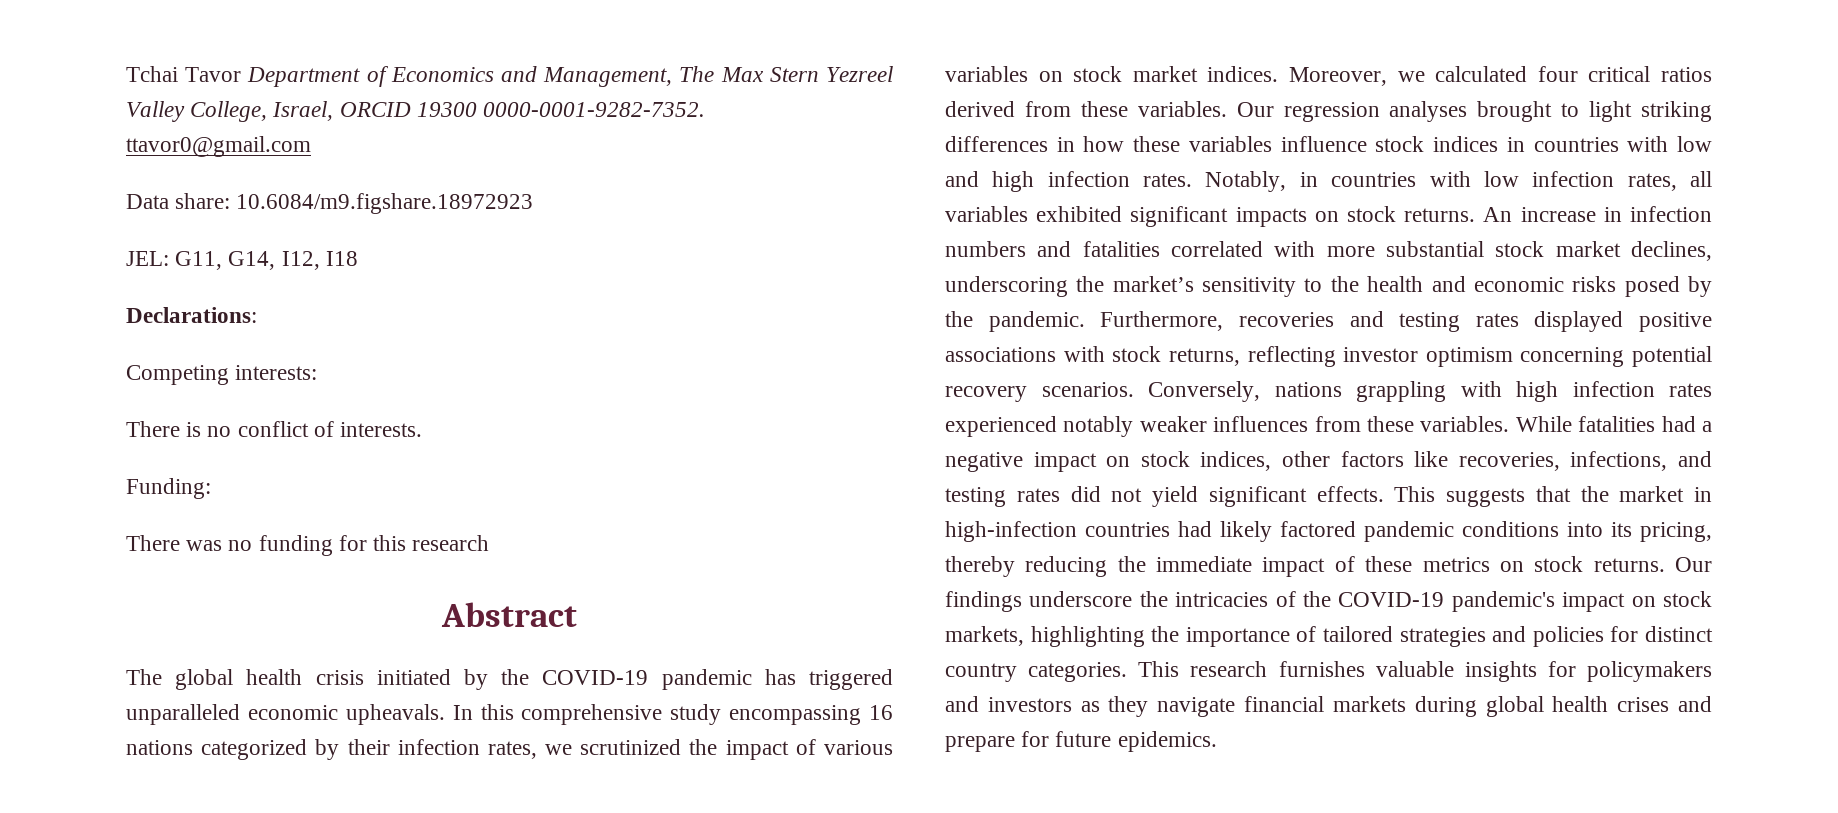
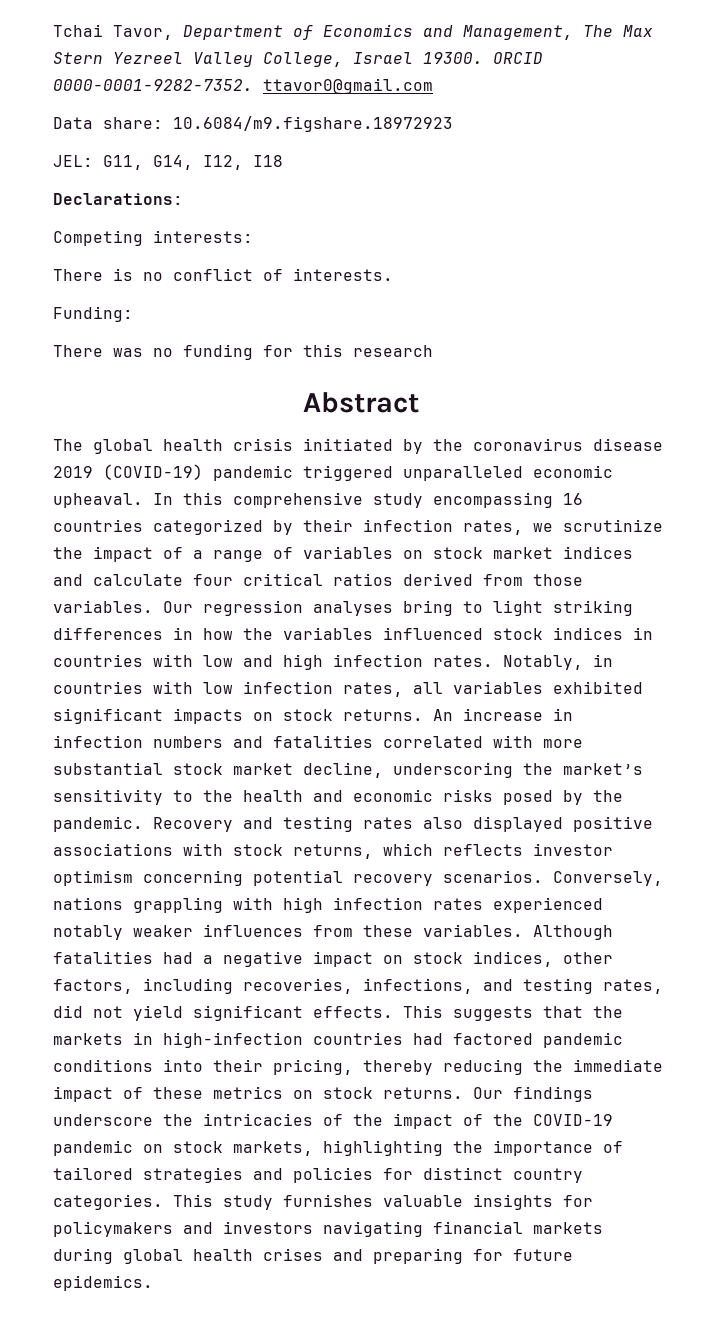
[185,67,242,82] Tavor -> [113,25,173,40] Tavor,
[272,101,477,121] Israel, ORCID 19300 -> [353,52,543,64] Israel 19300. ORCID
[542,669,796,690] COVID-19 pandemic has -> [473,438,663,451] [53,464,293,481] coronavirus disease 2019 (COVID-19) pandemic
[345,704,445,725] upheavals. -> [53,493,143,508] upheaval.
[126,740,193,755] nations -> [53,519,143,532] countries
[580,739,893,760] scrutinized the impact of various -> [563,519,663,532] [53,546,293,562] scrutinize the impact of a range of
[1207,66,1528,86] indices. Moreover, we calculated -> [563,546,633,559] [53,574,183,586] indices and calculate
[1080,101,1128,117] these -> [533,574,583,586] those
[1477,101,1553,122] brought -> [403,600,453,616] bring
[1133,136,1367,152] these variables influence -> [243,627,483,640] the variables influenced
[1631,241,1712,261] declines, -> [303,762,383,778] decline,
[1100,311,1519,332] Furthermore, recoveries and testing rates -> [153,816,463,832] Recovery and testing rates also
[1247,346,1336,367] reflecting -> [383,843,523,856] which reflects
[1515,416,1572,432] While -> [533,925,613,940] Although
[1340,451,1449,467] factors like -> [53,978,233,994] factors, including
[1016,488,1060,502] rates -> [603,979,663,994] rates,
[1619,486,1685,502] market -> [53,1033,123,1045] markets
[1220,521,1272,542] likely -> (443, 1039) none
[1611,522,1632,537] its -> [213,1059,263,1072] their
[1338,591,1626,612] COVID-19 pandemic's impact -> [393,1113,613,1129] [53,1140,133,1156] impact of the COVID-19 pandemic
[1190,661,1268,677] research -> [223,1195,273,1210] study
[1080,696,1236,717] as they navigate -> [323,1221,423,1237] navigating
[945,736,1015,752] prepare -> [373,1248,463,1264] preparing

